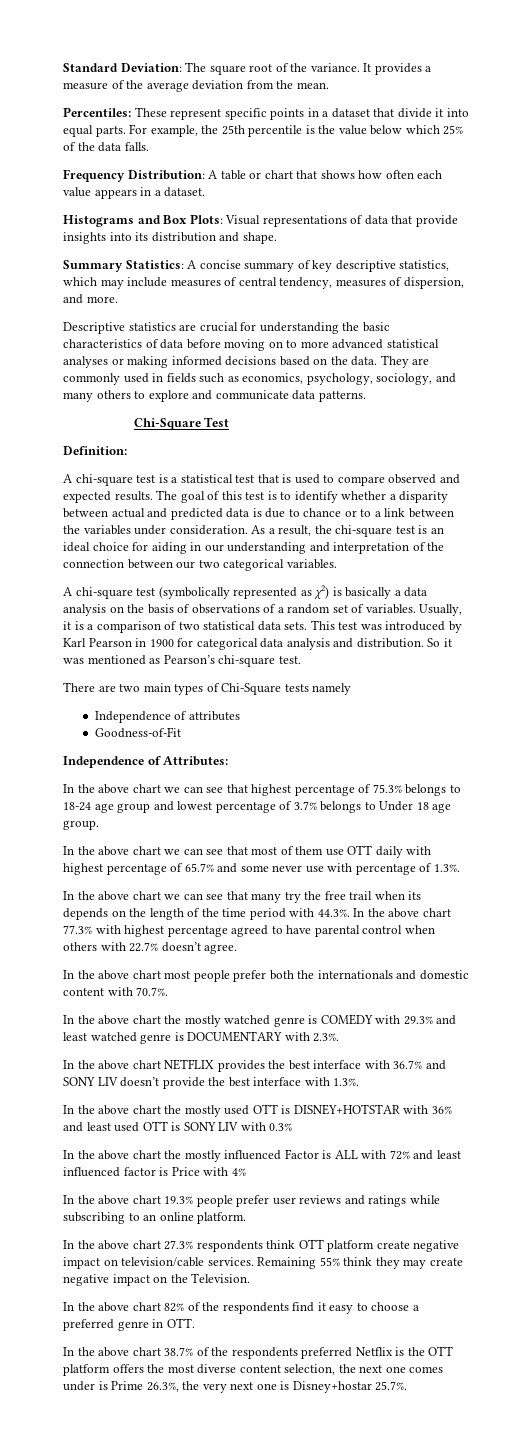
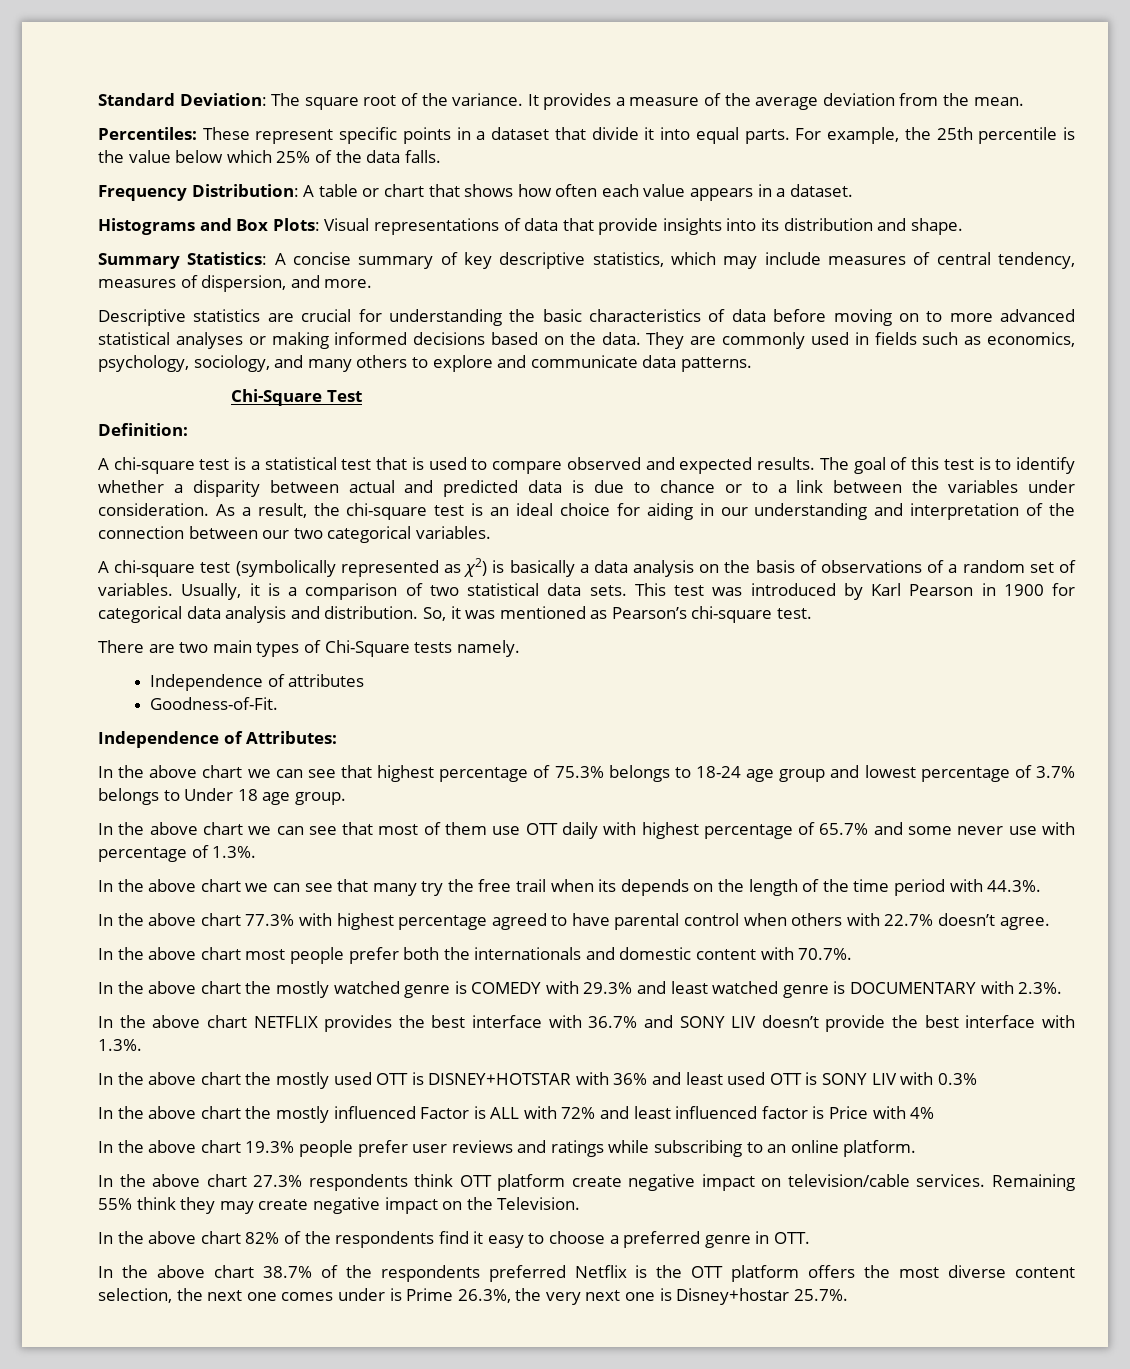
[427,638,441,647] So -> [422,607,446,621] So,
[312,683,352,695] namely -> [456,640,520,657] namely.
[94,727,181,738] Goodness-of-Fit -> [150,697,279,710] Goodness-of-Fit.
(350, 913) none -> (1042, 886) //

